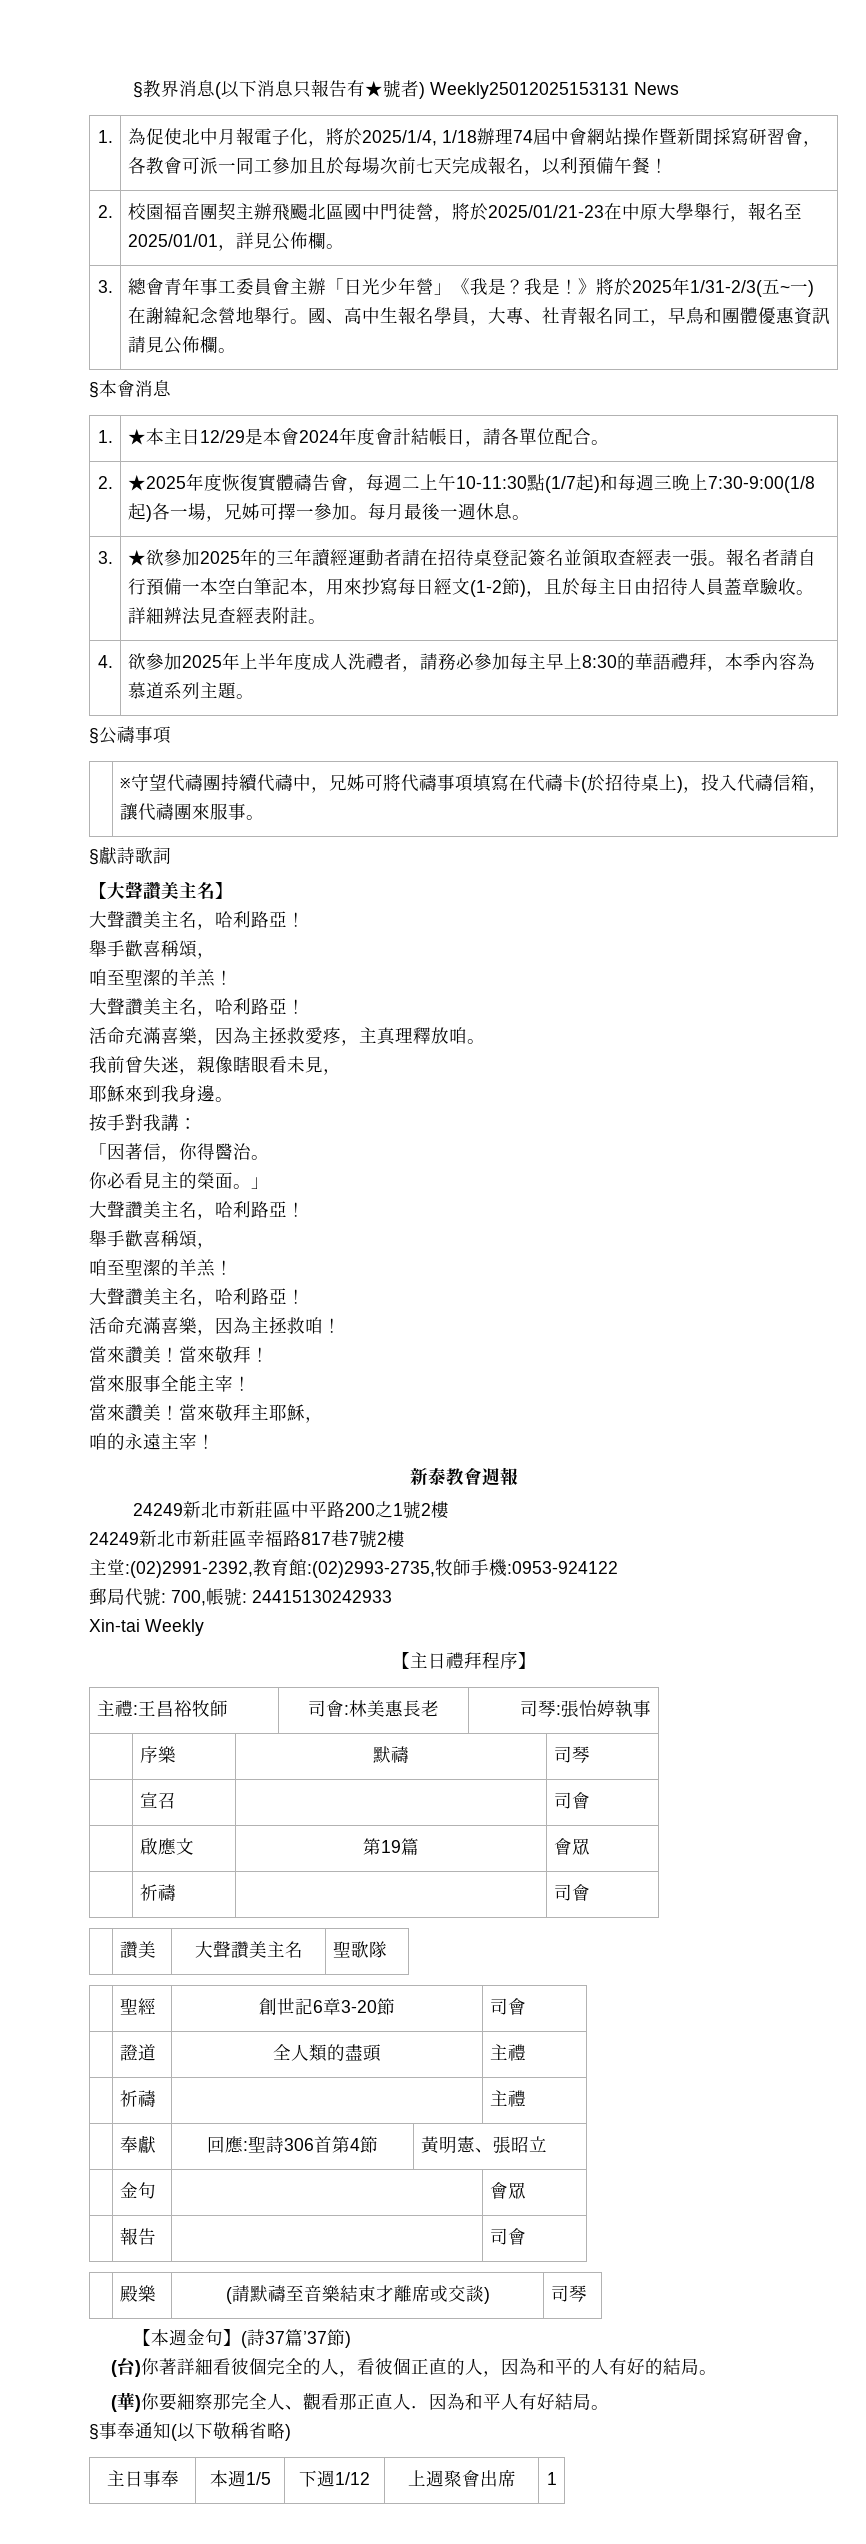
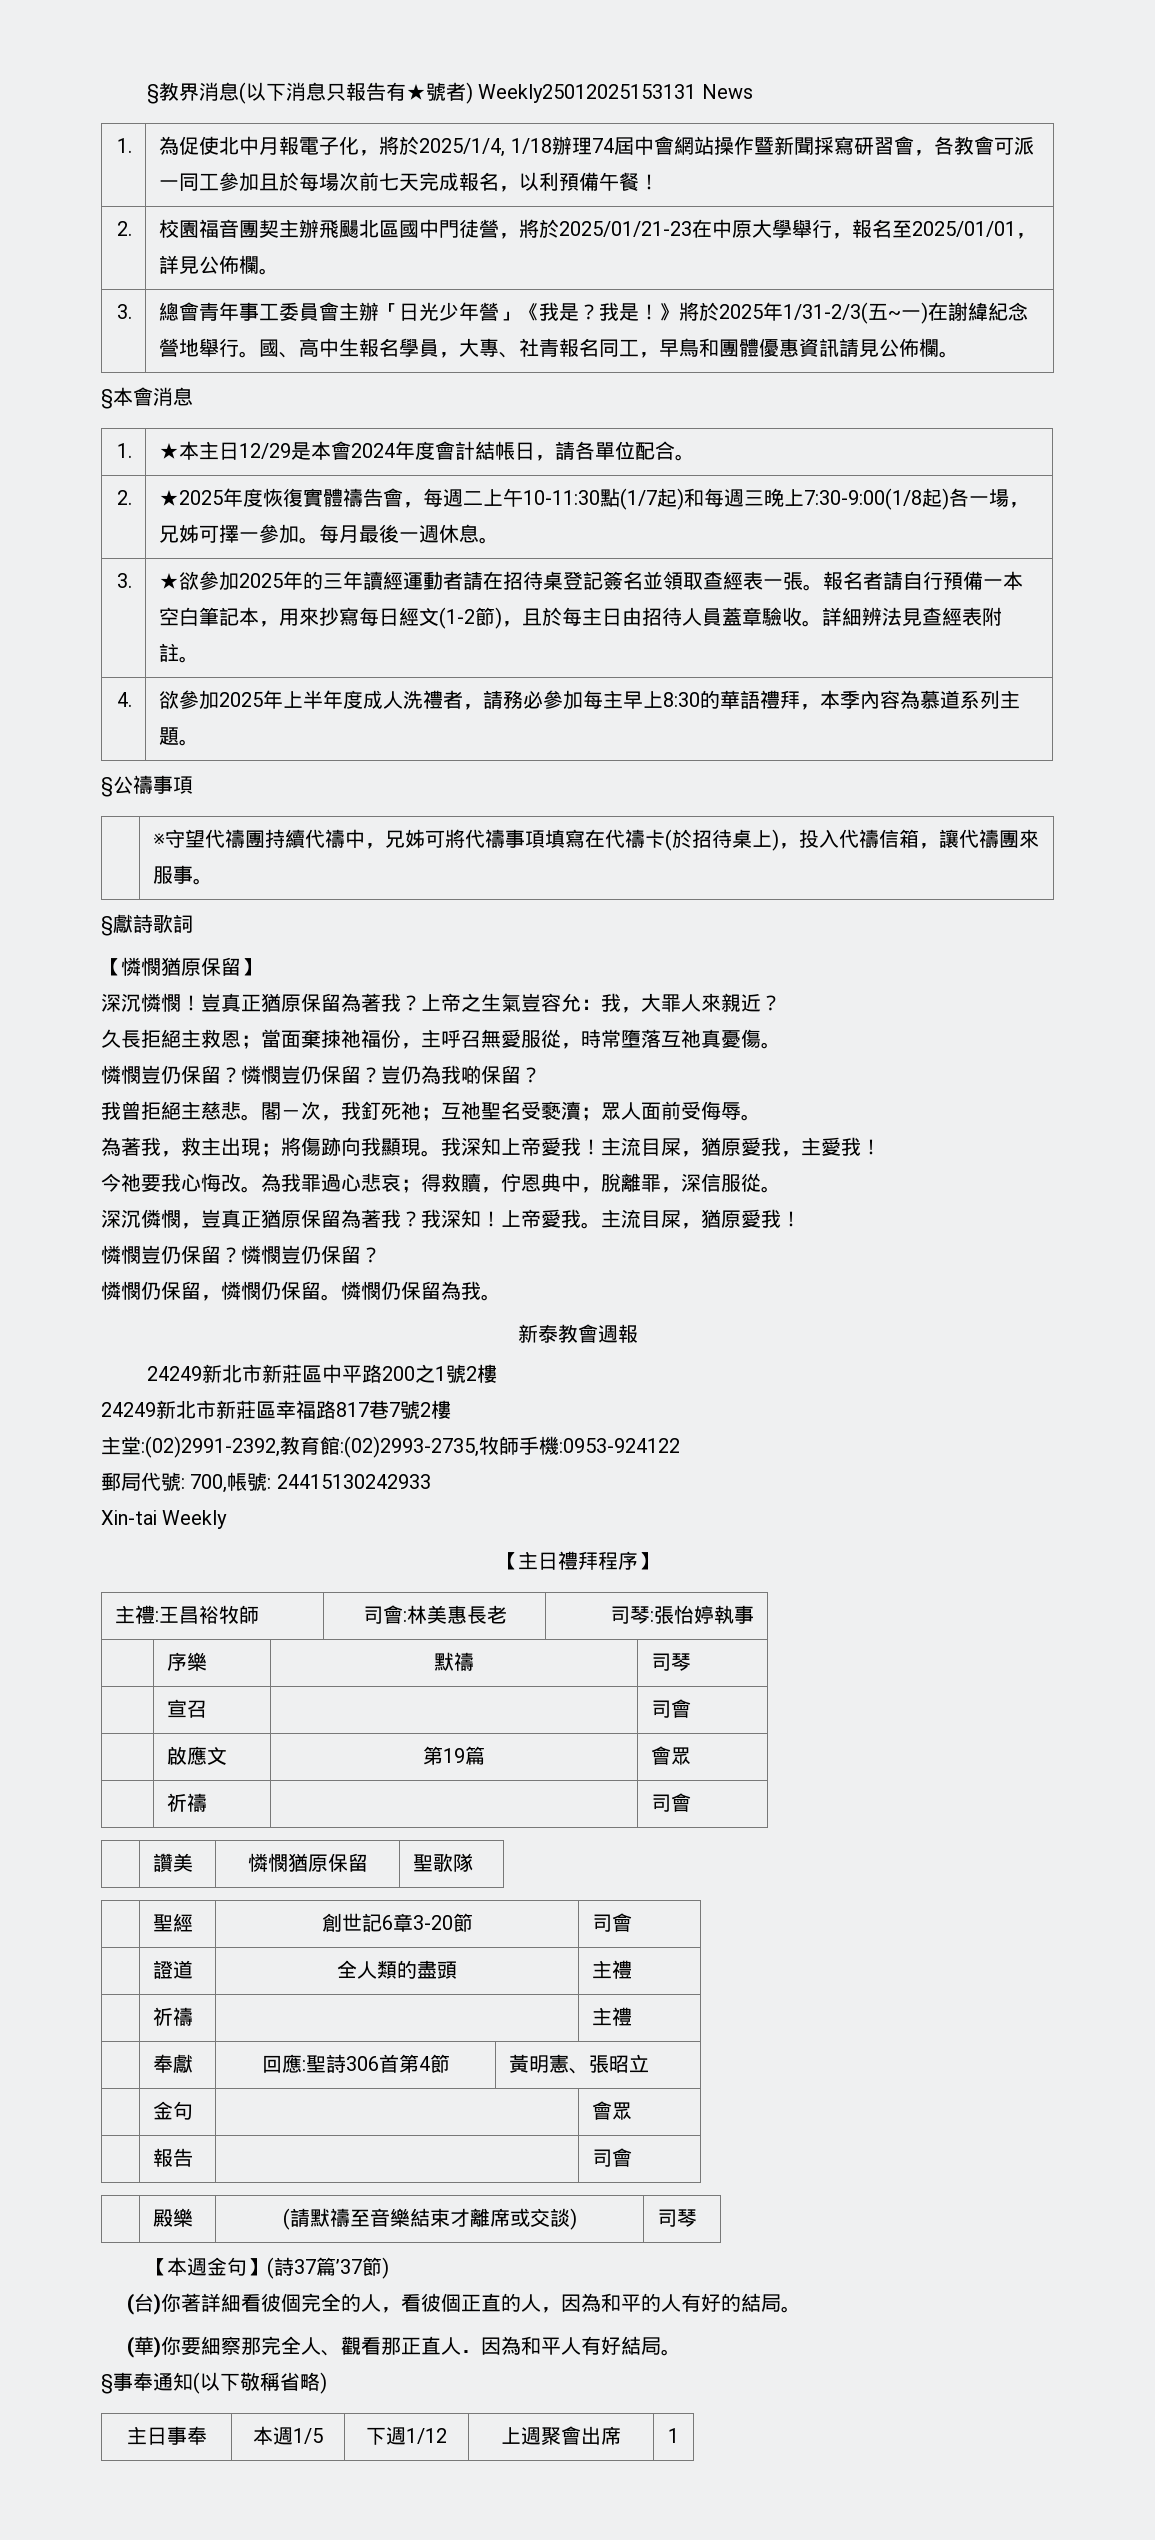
[107,881,233,900] [89,910,305,930] [89,939,215,959] [89,969,233,987] [89,997,305,1017] [89,1026,485,1046] [89,1056,341,1075] [89,1085,233,1102] [89,1114,197,1132] [89,1143,269,1162] [89,1172,269,1189] [89,1200,305,1220] [89,1229,215,1249] [89,1259,233,1277] [89,1287,305,1307] [89,1316,341,1336] [89,1346,269,1364] [89,1375,251,1392] [89,1404,323,1423] [89,1433,215,1450] 大聲讚美主名】 // 大聲讚美主名，哈利路亞！ // 舉手歡喜稱頌， // 咱至聖潔的羊羔！ // 大聲讚美主名，哈利路亞！ // 活命充滿喜樂，因為主拯救愛疼，主真理釋放咱。 // 我前曾失迷，親像瞎眼看未見， // 耶穌來到我身邊。 // 按手對我講： // 「因著信，你得醫治。 // 你必看見主的榮面。」 // 大聲讚美主名，哈利路亞！ // 舉手歡喜稱頌， // 咱至聖潔的羊羔！ // 大聲讚美主名，哈利路亞！ // 活命充滿喜樂，因為主拯救咱！ // 當來讚美！當來敬拜！ // 當來服事全能主宰！ // 當來讚美！當來敬拜主耶穌， // 咱的永遠主宰！ -> [121,957,261,976] [101,993,781,1013] [101,1029,781,1049] [101,1065,541,1084] [101,1101,761,1121] [101,1137,881,1157] [101,1173,781,1193] [101,1209,801,1229] [101,1245,381,1264] [101,1281,501,1301] 憐憫猶原保留】 // 深沉憐憫！豈真正猶原保留為著我？上帝之生氣豈容允：我，大罪人來親近？ // 久長拒絕主救恩；當面棄拺祂福份，主呼召無愛服從，時常墮落互祂真憂傷。 // 憐憫豈仍保留？憐憫豈仍保留？豈仍為我啲保留？ // 我曾拒絕主慈悲。閣－次，我釘死祂；互祂聖名受褻瀆；眾人面前受侮辱。 // 為著我，救主出現；將傷跡向我顯現。我深知上帝愛我！主流目屎，猶原愛我，主愛我！ // 今祂要我心悔改。為我罪過心悲哀；得救贖，佇恩典中，脫離罪，深信服從。 // 深沉僯憫，豈真正猶原保留為著我？我深知！上帝愛我。主流目屎，猶原愛我！ // 憐憫豈仍保留？憐憫豈仍保留？ // 憐憫仍保留，憐憫仍保留。憐憫仍保留為我。
[194,1940,303,1959] 大聲讚美主名 -> [247,1853,368,1872] 憐憫猶原保留

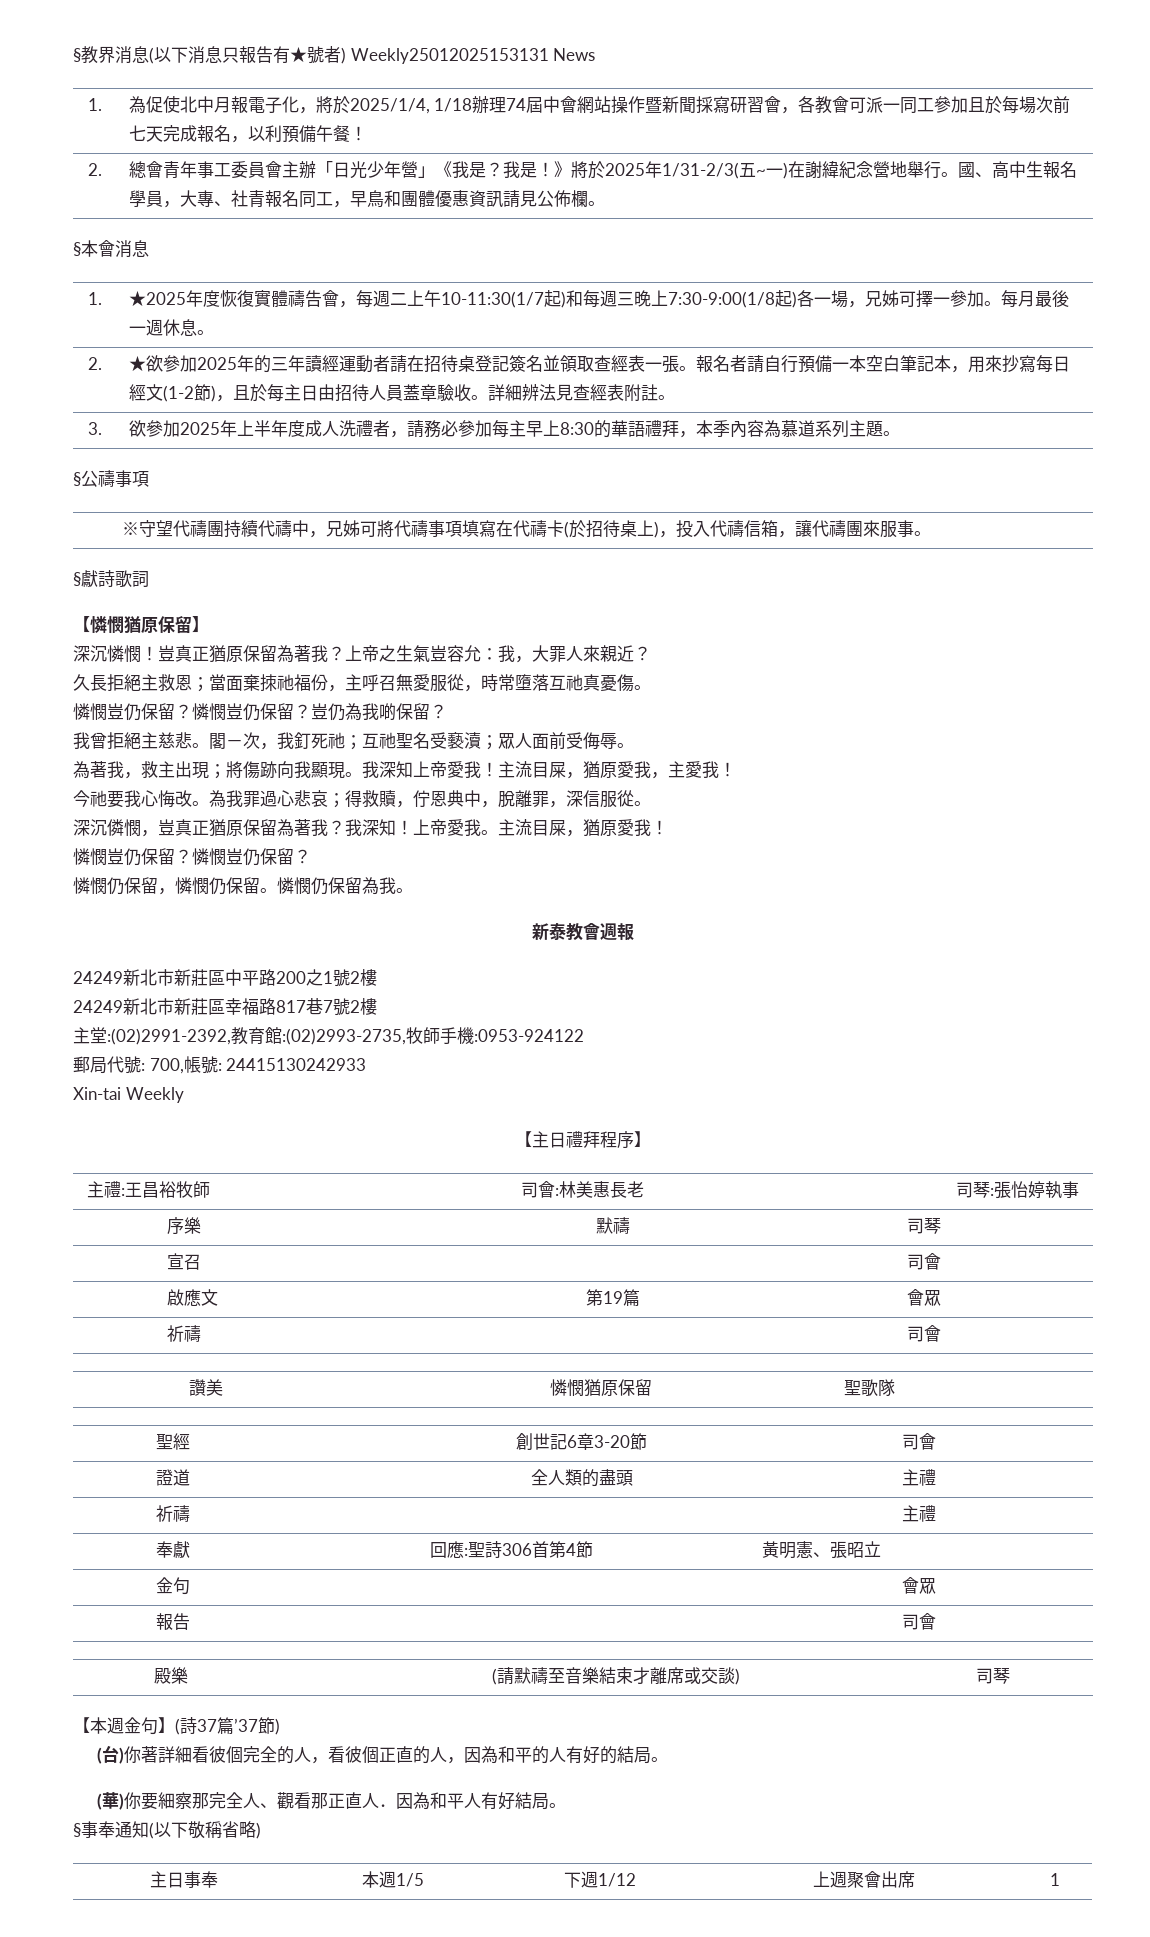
[159,219,1037,239] [159,255,280,275] [116,304,132,319] | 校園福音團契主辦飛颺北區國中門徒營，將於2025/01/21-23在中原大學舉行，報名至2025/01/01，詳見公佈欄。 // 3. -> (103, 169) none
[159,441,696,461] [116,490,132,505] | ★本主日12/29是本會2024年度會計結帳日，請各單位配合。 // 2. -> (103, 298) none
[523,488,658,510] 10-11:30點(1/7 -> [440,291,544,308] 10-11:30(1/7
[116,573,132,588] 3. -> [88,357,103,370] 2.
[116,692,132,707] 4. -> [88,422,103,435] 3.

